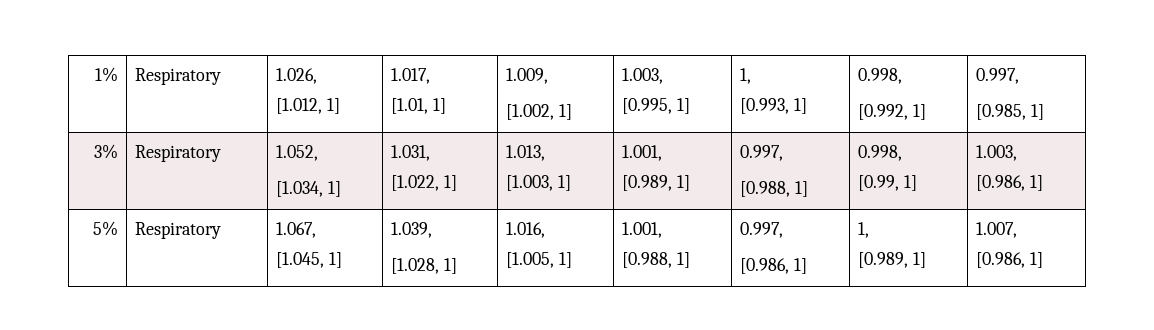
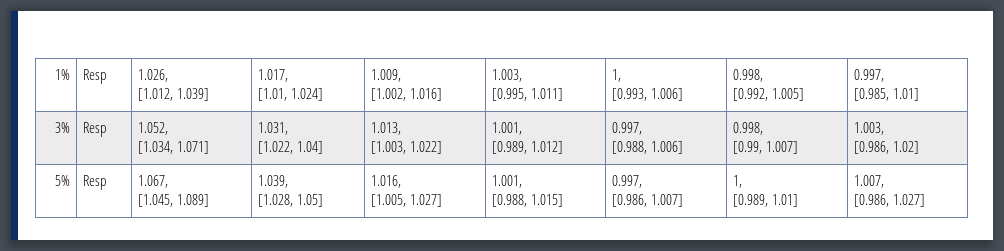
[134,68,221,85] Respiratory -> [83,69,108,84] Resp
[326,98,340,114] 1] -> [177,88,210,101] 1.039]
[432,98,446,114] 1] -> [291,88,324,101] 1.024]
[558,104,572,120] 1] -> [410,88,443,101] 1.016]
[676,98,690,114] 1] -> [531,88,564,101] 1.011]
[793,98,807,114] 1] -> [651,88,684,101] 1.006]
[912,104,926,120] 1] -> [772,88,805,101] 1.005]
[1030,104,1044,120] 1] -> [893,88,920,101] 1.01]
[134,145,221,162] Respiratory -> [83,122,108,137] Resp
[327,181,341,197] 1] -> [177,141,210,154] 1.071]
[443,175,457,191] 1] -> [297,141,324,154] 1.04]
[557,175,571,191] 1] -> [410,141,443,154] 1.022]
[676,175,690,191] 1] -> [531,141,564,154] 1.012]
[794,181,808,197] 1] -> [651,141,684,154] 1.006]
[903,175,917,191] 1] -> [766,141,799,154] 1.007]
[1029,175,1043,191] 1] -> [893,141,920,154] 1.02]
[134,222,221,239] Respiratory -> [83,175,108,190] Resp
[328,252,342,268] 1] -> [177,194,210,207] 1.089]
[443,258,457,274] 1] -> [297,194,324,207] 1.05]
[558,252,572,268] 1] -> [410,194,443,207] 1.027]
[676,252,690,268] 1] -> [531,194,564,207] 1.015]
[793,258,807,274] 1] -> [651,194,684,207] 1.007]
[912,252,926,268] 1] -> [772,194,799,207] 1.01]
[1029,252,1043,268] 1] -> [893,194,926,207] 1.027]

